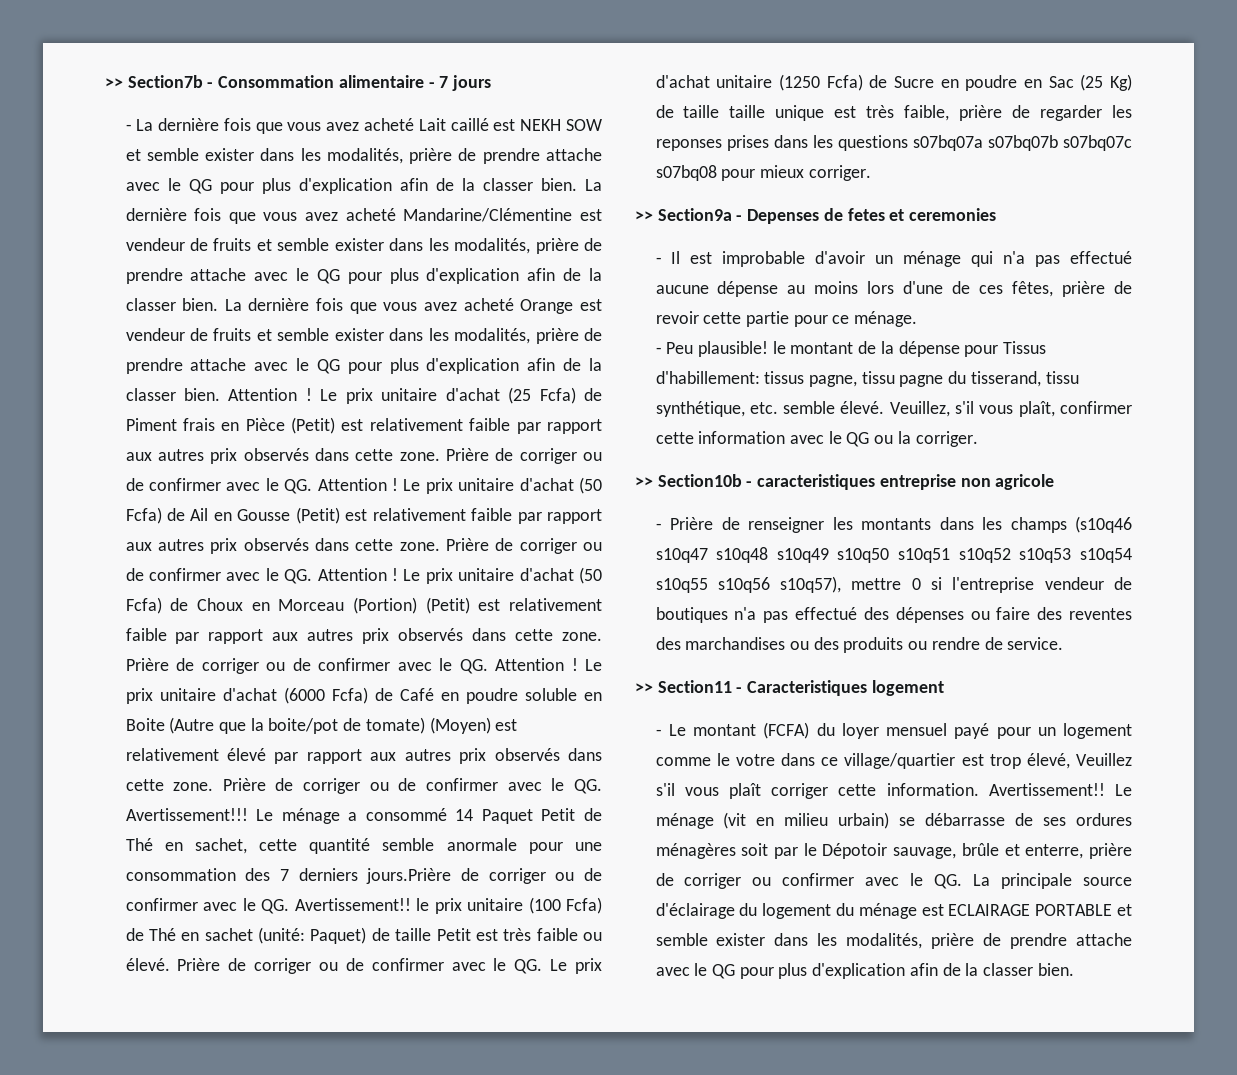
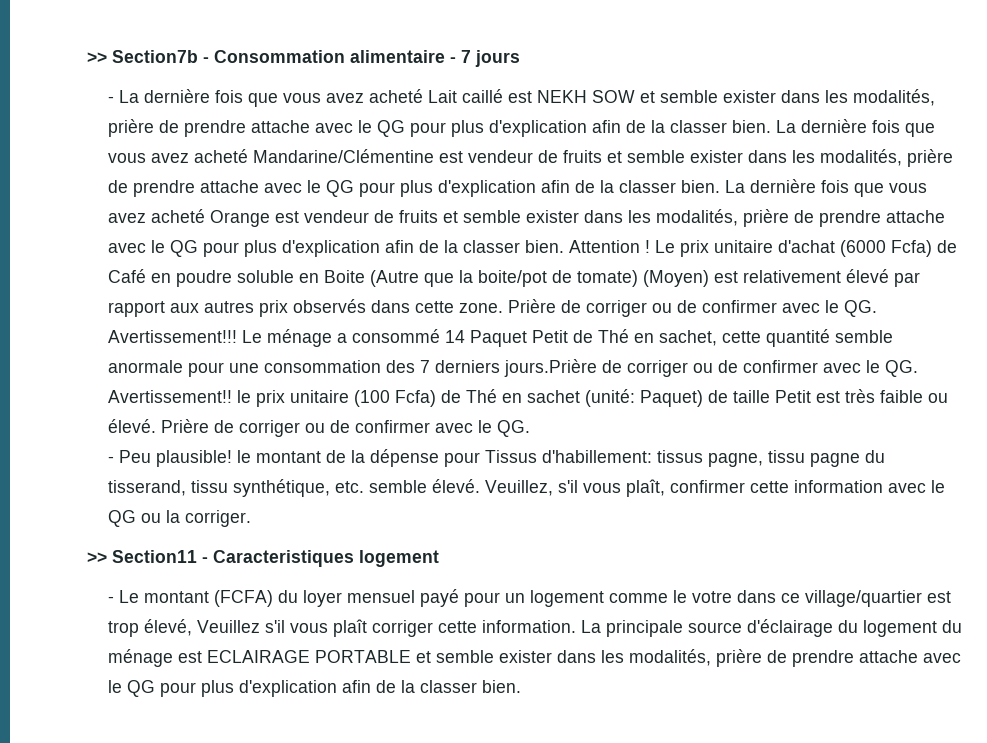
[508,387,602,404] [125,417,602,434] [125,448,602,464] [125,477,602,494] [125,507,602,524] [125,538,602,554] [125,567,602,584] [125,597,602,614] [125,628,602,644] [125,658,602,674] [125,688,277,704] (25 Fcfa) de Piment frais en Pièce (Petit) est relativement faible par rapport aux autres prix observés dans cette zone. Prière de corriger ou de confirmer avec le QG. Attention ! Le prix unitaire d'achat (50 Fcfa) de Ail en Gousse (Petit) est relativement faible par rapport aux autres prix observés dans cette zone. Prière de corriger ou de confirmer avec le QG. Attention ! Le prix unitaire d'achat (50 Fcfa) de Choux en Morceau (Portion) (Petit) est relativement faible par rapport aux autres prix observés dans cette zone. Prière de corriger ou de confirmer avec le QG. Attention ! Le prix unitaire d'achat -> (835, 246) none
[550,958,602,974] [655,74,1132,91] [655,105,1132,121] [655,135,1132,151] [655,165,871,181] [635,208,997,224] [655,251,1132,267] [655,281,1132,297] [655,311,918,327] Le prix d'achat unitaire (1250 Fcfa) de Sucre en poudre en Sac (25 Kg) de taille taille unique est très faible, prière de regarder les reponses prises dans les questions s07bq07a s07bq07b s07bq07c s07bq08 pour mieux corriger. // >> Section9a - Depenses de fetes et ceremonies // - Il est improbable d'avoir un ménage qui n'a pas effectué aucune dépense au moins lors d'une de ces fêtes, prière de revoir cette partie pour ce ménage. -> (530, 428) none
[635,474,1055,490] [655,516,1132,533] [655,547,1132,563] [655,576,1132,593] [655,607,1132,623] [655,637,1064,653] // >> Section10b - caracteristiques entreprise non agricole // - Prière de renseigner les montants dans les champs (s10q46 s10q47 s10q48 s10q49 s10q50 s10q51 s10q52 s10q53 s10q54 s10q55 s10q56 s10q57), mettre 0 si l'entreprise vendeur de boutiques n'a pas effectué des dépenses ou faire des reventes des marchandises ou des produits ou rendre de service. -> (251, 518) none
[988,783,1132,796] [655,812,1132,829] [655,843,1132,859] [655,873,963,889] Avertissement!! Le ménage (vit en milieu urbain) se débarrasse de ses ordures ménagères soit par le Dépotoir sauvage, brûle et enterre, prière de corriger ou confirmer avec le QG. -> (576, 626) none

